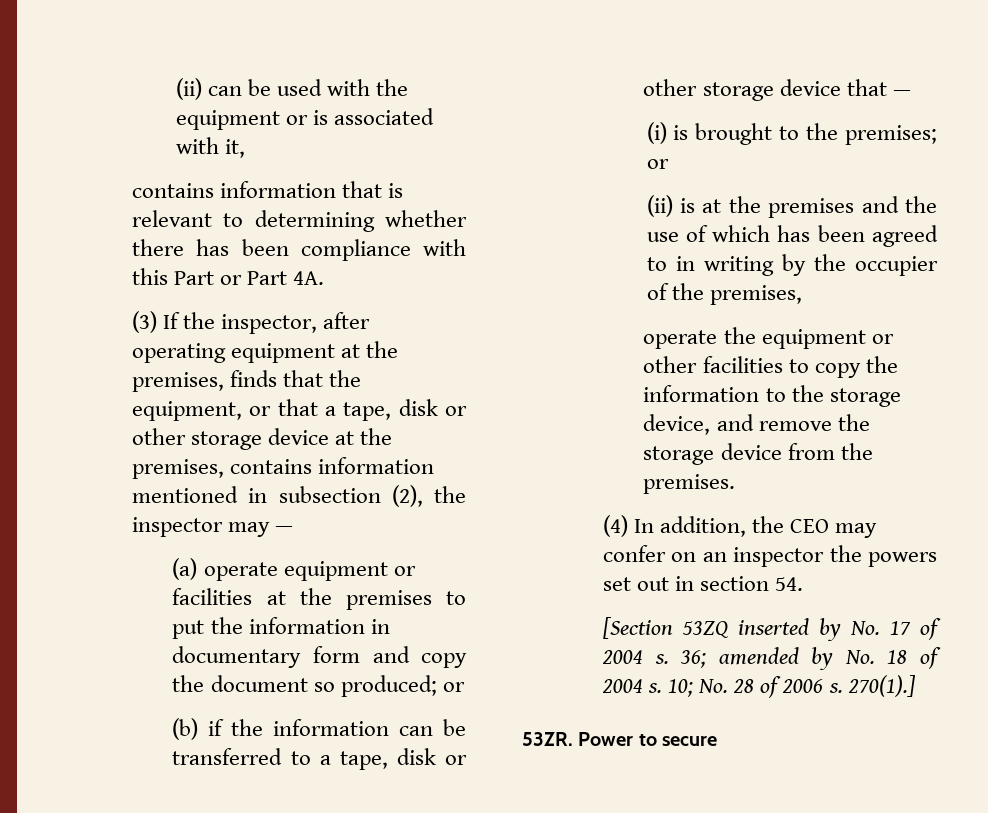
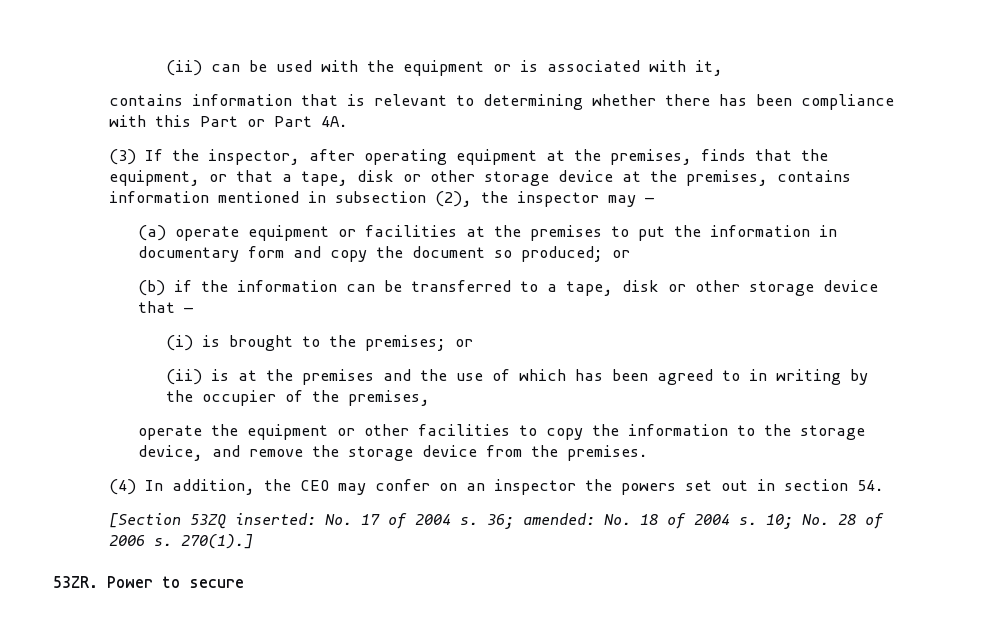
[737,618,841,641] inserted by -> [235,513,317,525] inserted:
[718,647,834,670] amended by -> [523,513,596,525] amended:

